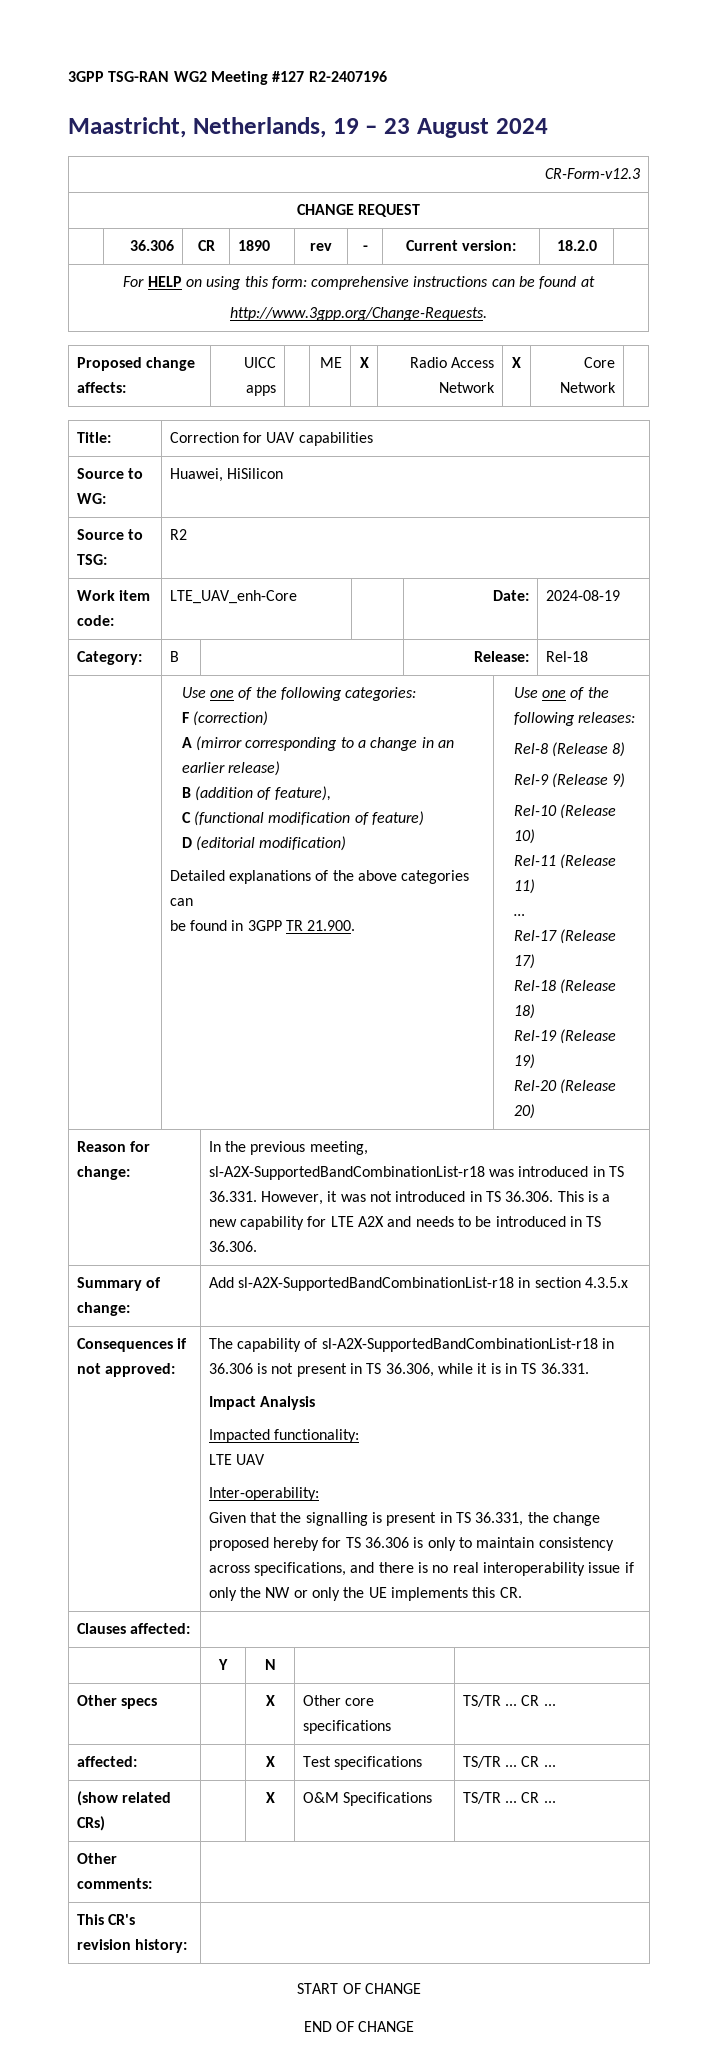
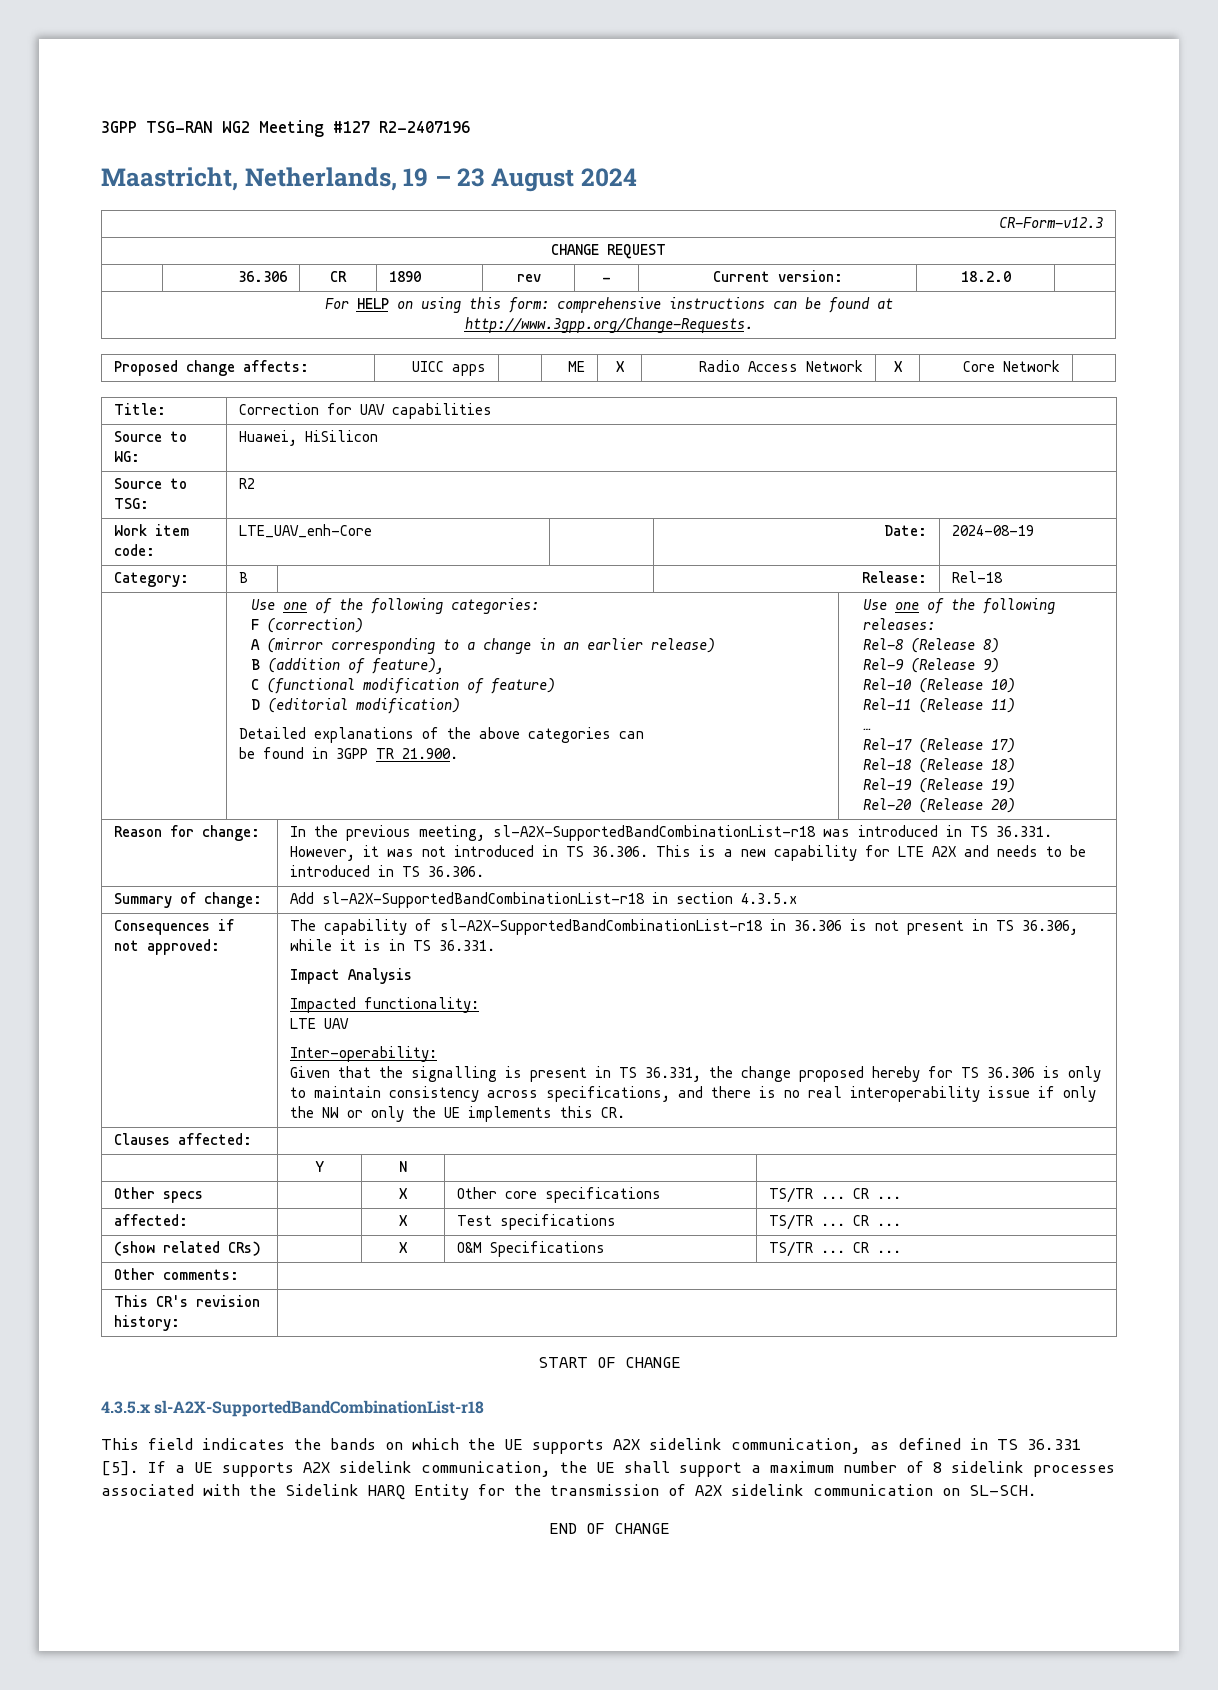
(421, 1988) none -> [101,1400,485,1417] [101,1438,1081,1454] [101,1461,1115,1477] [101,1484,1037,1500] // 4.3.5.x sl-A2X-SupportedBandCombinationList-r18 // This field indicates the bands on which the UE supports A2X sidelink communication, as defined in TS 36.331 [5]. If a UE supports A2X sidelink communication, the UE shall support a maximum number of 8 sidelink processes associated with the Sidelink HARQ Entity for the transmission of A2X sidelink communication on SL-SCH.

